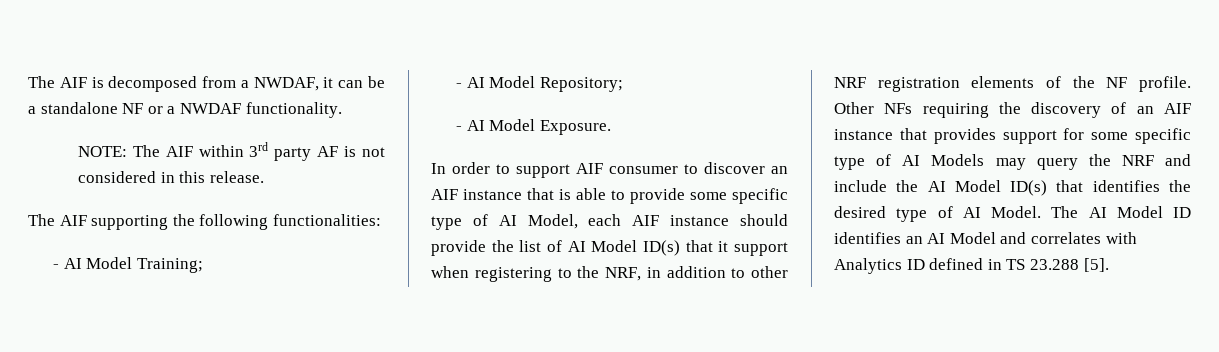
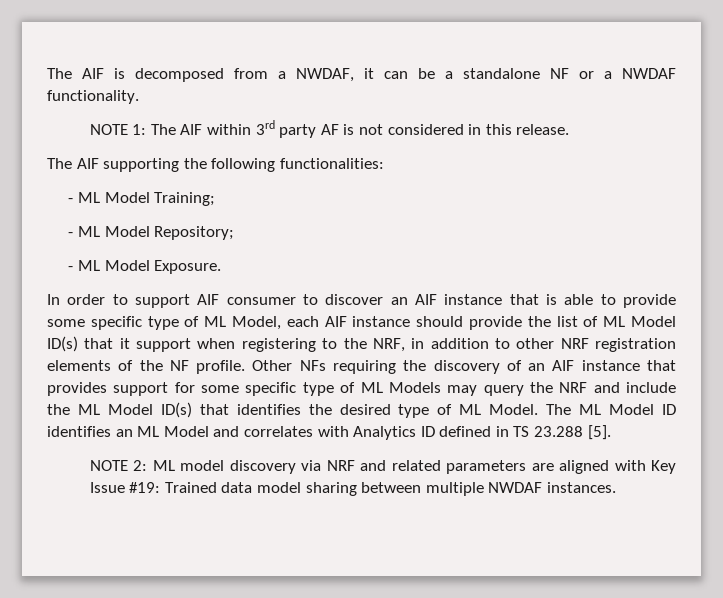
[77,146,127,157] NOTE: -> [89,124,147,135] NOTE 1:
[63,258,82,269] AI -> [77,192,100,203] ML
[466,77,485,88] AI -> [77,226,100,237] ML
[466,120,485,131] AI -> [77,260,100,271] ML
[498,215,517,226] AI -> [204,316,227,327] ML
[567,241,586,252] AI -> [603,316,626,327] ML
[902,155,921,166] AI -> [360,382,383,393] ML
[927,181,946,192] AI -> [77,404,100,415] ML
[962,207,981,218] AI -> [459,404,482,415] ML
[1088,207,1107,218] AI -> [579,404,602,415] ML
[927,233,946,244] AI -> [137,426,160,437] ML
(1109, 265) none -> [89,460,676,474] [89,482,617,496] // NOTE 2: ML model discovery via NRF and related parameters are aligned with Key Issue #19: Trained data model sharing between multiple NWDAF instances.

